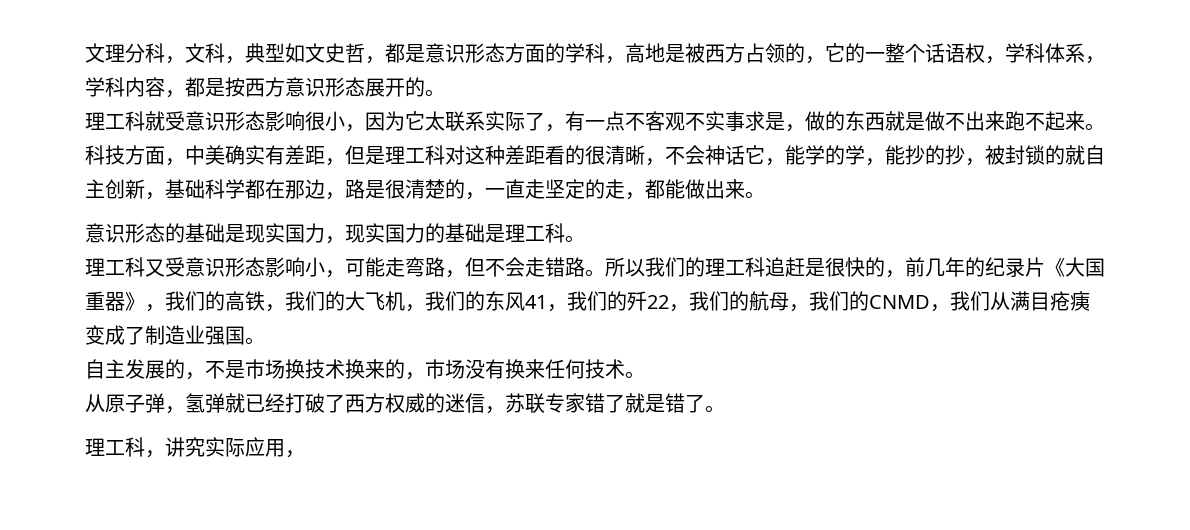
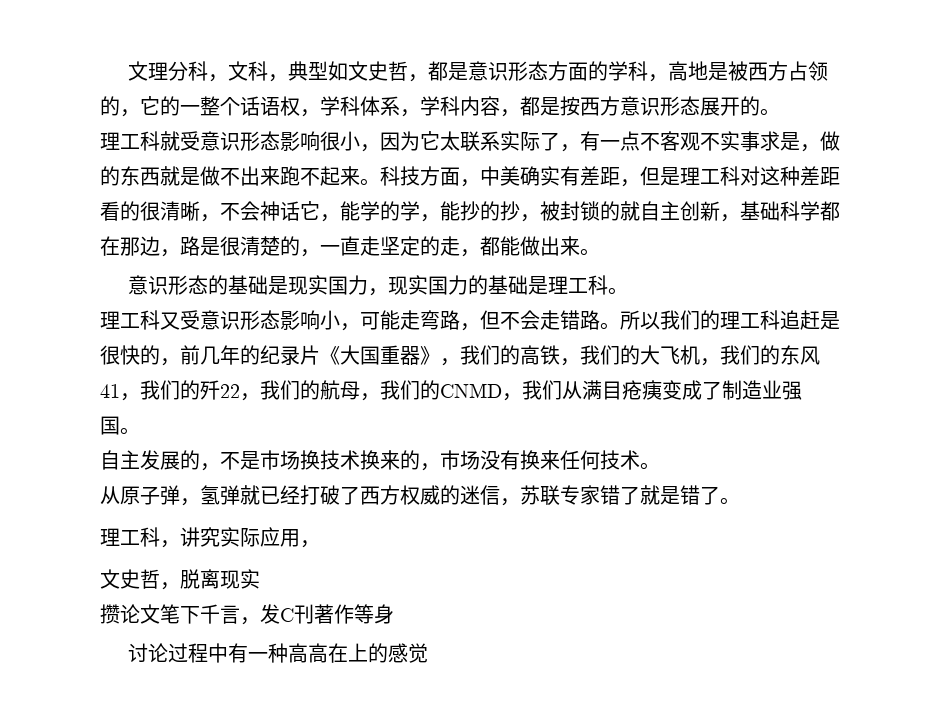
(305, 454) none -> [100,569,260,590] [100,604,394,625] [128,643,429,663] // 文史哲，脱离现实 // 攒论文笔下千言，发C刊著作等身 // 讨论过程中有一种高高在上的感觉

